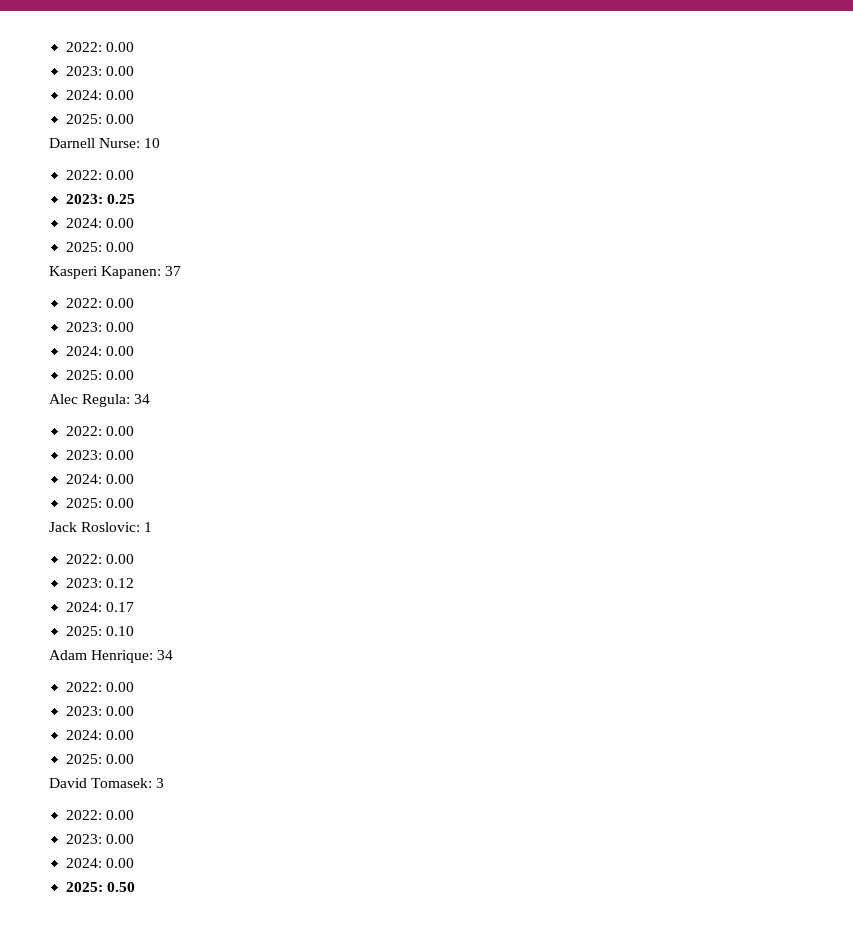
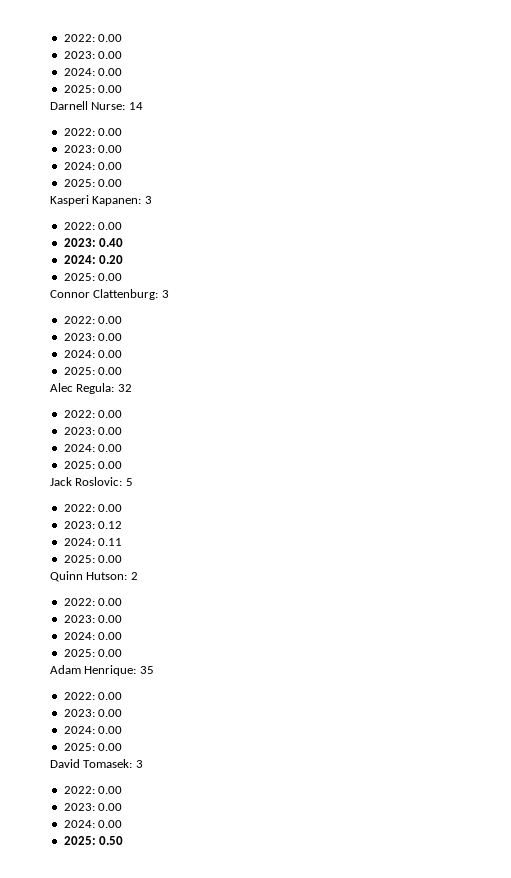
[144,138,161,148] [66,170,135,180] [66,194,136,204] 10 // 2022: 0.00 // 2023: 0.25 -> [128,102,143,110] [63,128,123,136] [63,145,123,153] 14 // 2022: 0.00 // 2023: 0.00
[165,266,182,276] 37 -> [144,196,152,204] [63,222,123,230] [63,238,124,247] [63,255,124,264] [63,273,123,281] [50,289,169,300] 3 // 2022: 0.00 // 2023: 0.40 // 2024: 0.20 // 2025: 0.00 // Connor Clattenburg: 3
[134,394,151,404] 34 -> [117,384,132,392] 32
[144,522,153,532] 1 -> [125,478,133,486] 5
[106,602,135,612] [66,626,135,636] 0.17 // 2025: 0.10 -> [98,538,123,546] [63,555,123,563] [50,571,138,582] [63,598,123,606] [63,615,123,623] [63,632,123,640] [63,649,123,657] 0.11 // 2025: 0.00 // Quinn Hutson: 2 // 2022: 0.00 // 2023: 0.00 // 2024: 0.00 // 2025: 0.00
[157,650,174,660] 34 -> [139,666,154,674] 35

